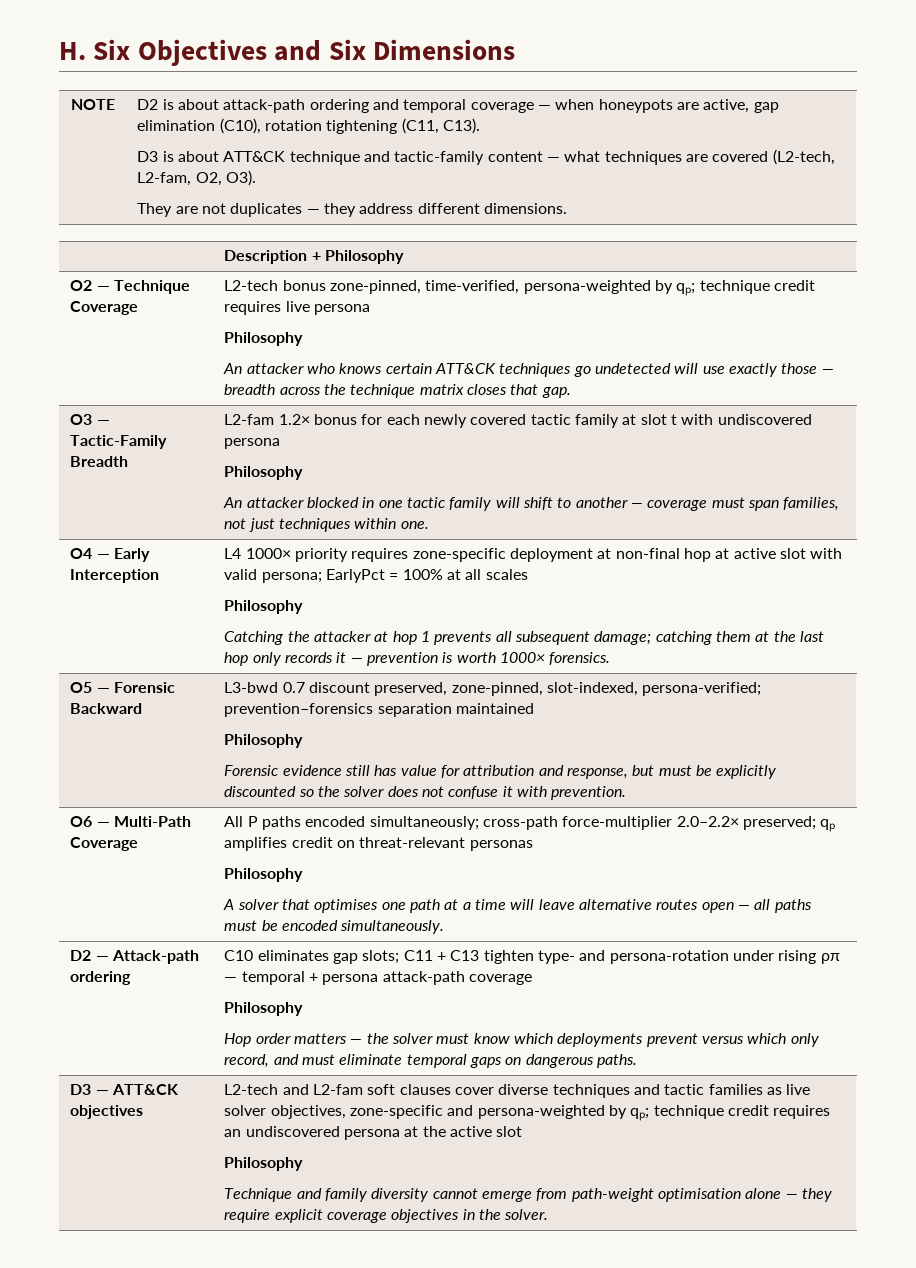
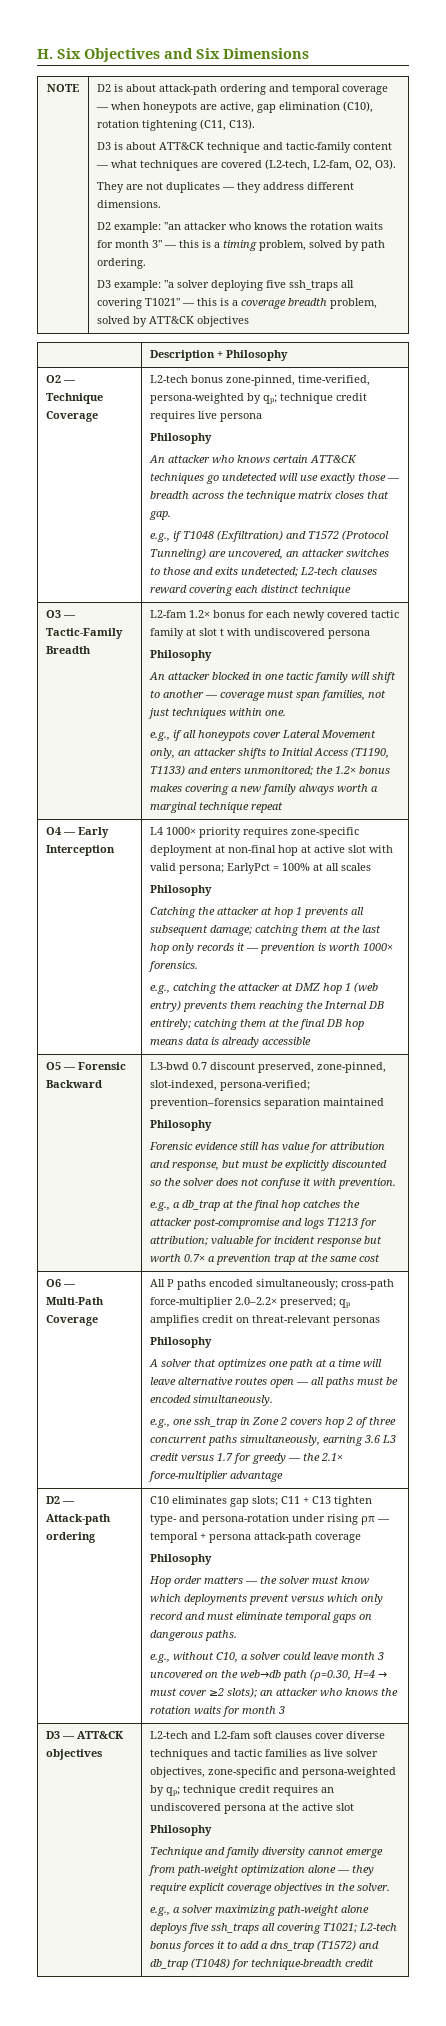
(567, 208) none -> [97,222,384,233] [97,240,386,251] [97,258,147,269] [97,280,355,291] [97,298,378,309] [97,316,250,327] // D2 example: "an attacker who knows the rotation waits for month 3" — this is a timing problem, solved by path ordering. // D3 example: "a solver deploying five ssh_traps all covering T1021" — this is a coverage breadth problem, solved by ATT&CK objectives
(571, 392) none -> [150,530,390,542] [150,548,390,560] [150,567,378,577] [150,585,352,596] // e.g., if T1048 (Exfiltration) and T1572 (Protocol Tunneling) are uncovered, an attacker switches to those and exits undetected; L2-tech clauses reward covering each distinct technique
(429, 525) none -> [150,730,377,741] [150,747,390,759] [150,765,391,776] [150,784,379,795] [150,802,284,813] // e.g., if all honeypots cover Lateral Movement only, an attacker shifts to Initial Access (T1190, T1133) and enters unmonitored; the 1.2× bonus makes covering a new family always worth a marginal technique repeat
(611, 658) none -> [150,982,379,994] [150,1000,385,1012] [150,1019,365,1030] [150,1037,312,1048] // e.g., catching the attacker at DMZ hop 1 (web entry) prevents them reaching the Internal DB entirely; catching them at the final DB hop means data is already accessible
(627, 793) none -> [150,1200,361,1211] [150,1218,378,1229] [150,1236,383,1247] [150,1254,381,1265] // e.g., a db_trap at the final hop catches the attacker post-compromise and logs T1213 for attribution; valuable for incident response but worth 0.7× a prevention trap at the same cost
[314,899,379,913] optimises -> [218,1359,267,1370] optimizes
(445, 927) none -> [150,1417,397,1428] [150,1435,397,1446] [150,1453,344,1464] [148,1471,284,1482] // e.g., one ssh_trap in Zone 2 covers hop 2 of three concurrent paths simultaneously, earning 3.6 L3 credit versus 1.7 for greedy — the 2.1× force-multiplier advantage
[224,1054,270,1068] record, -> [150,1612,184,1620] record
(637, 1061) none -> [150,1652,385,1663] [150,1669,388,1681] [150,1687,399,1698] [150,1706,286,1717] // e.g., without C10, a solver could leave month 3 uncovered on the web→db path (ρ=0.30, H=4 → must cover ≥2 slots); an attacker who knows the rotation waits for month 3
[657,1188,741,1202] optimisation -> [241,1865,306,1876] optimization
(549, 1214) none -> [150,1905,370,1916] [150,1923,398,1934] [150,1940,380,1952] [150,1958,375,1970] // e.g., a solver maximizing path-weight alone deploys five ssh_traps all covering T1021; L2-tech bonus forces it to add a dns_trap (T1572) and db_trap (T1048) for technique-breadth credit

